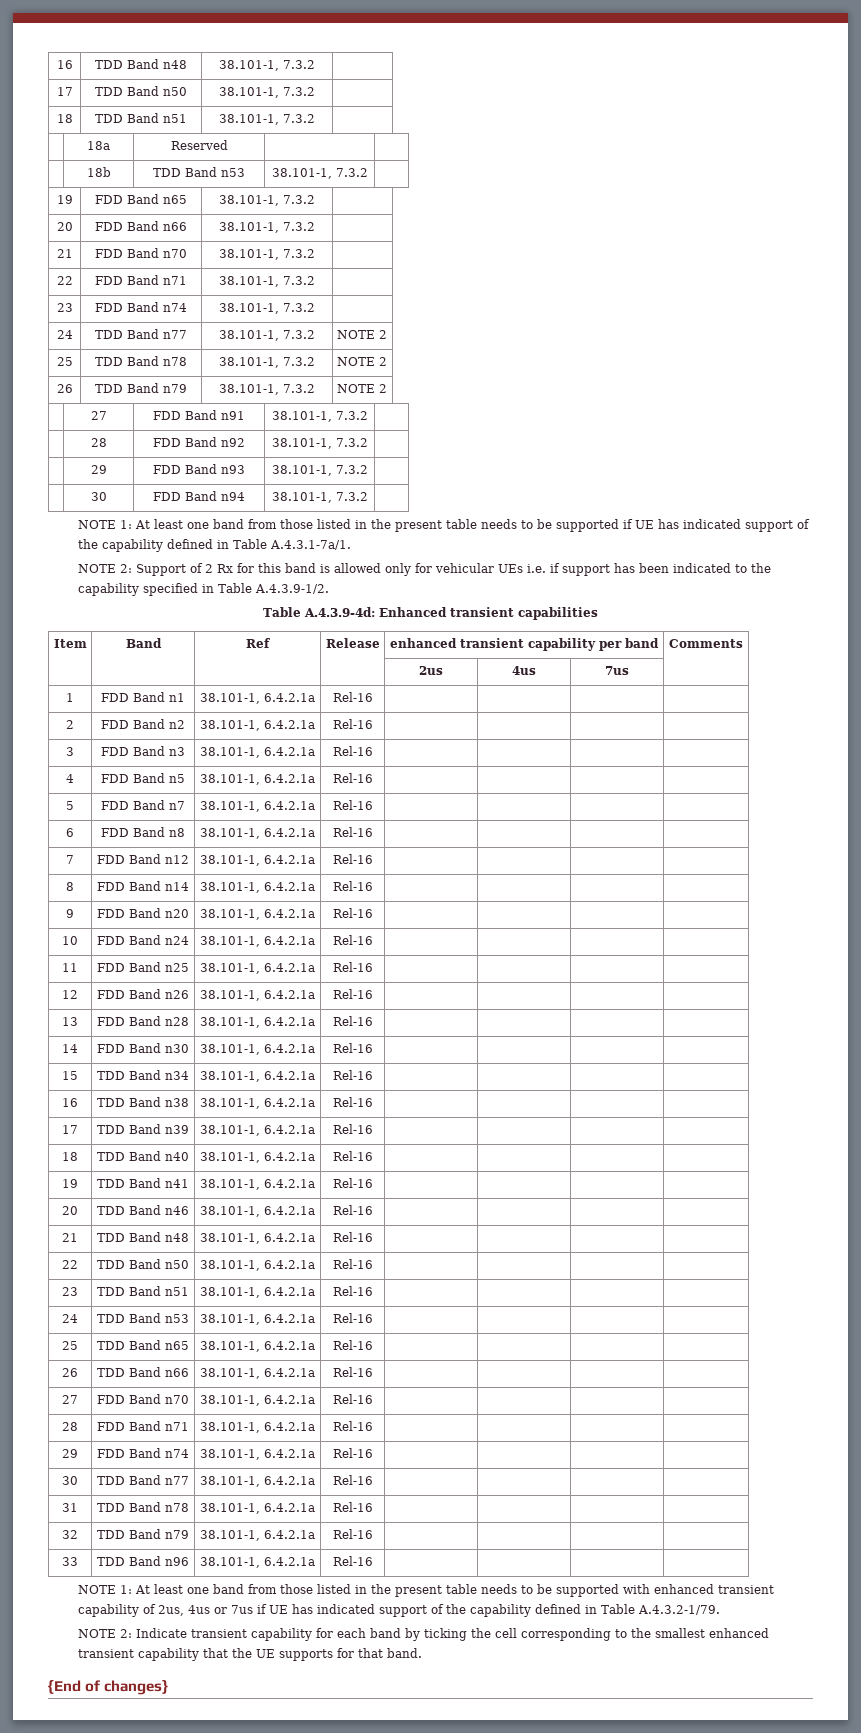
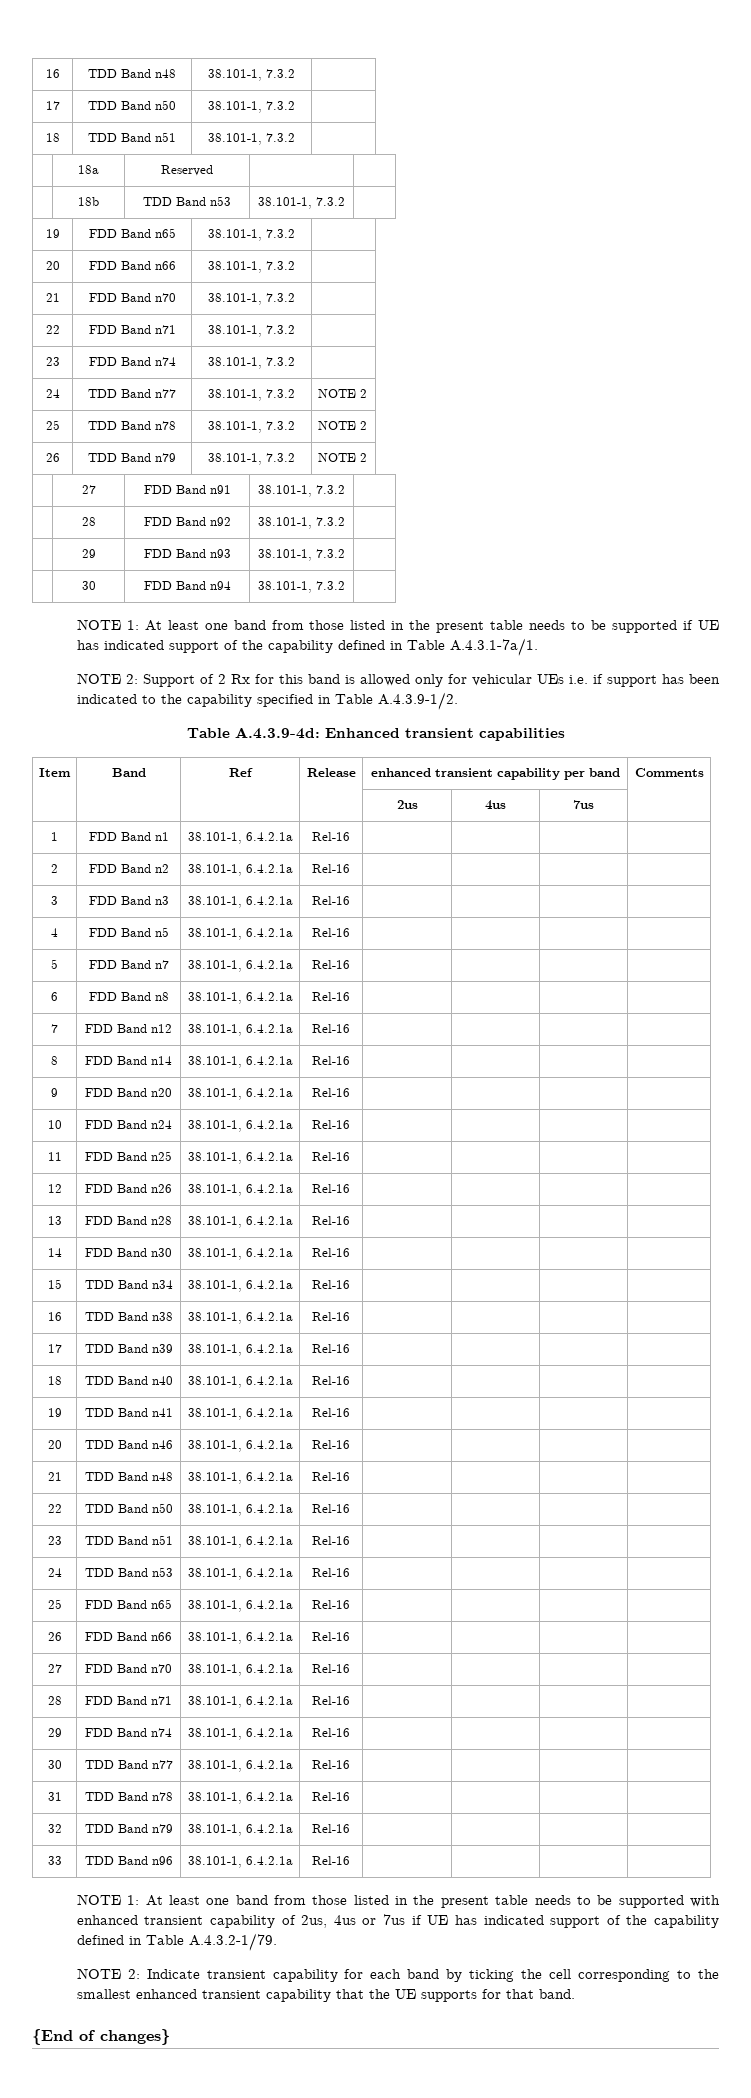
[97,1341,125,1350] TDD -> [85,1600,113,1609] FDD
[97,1368,125,1377] TDD -> [85,1632,113,1641] FDD

